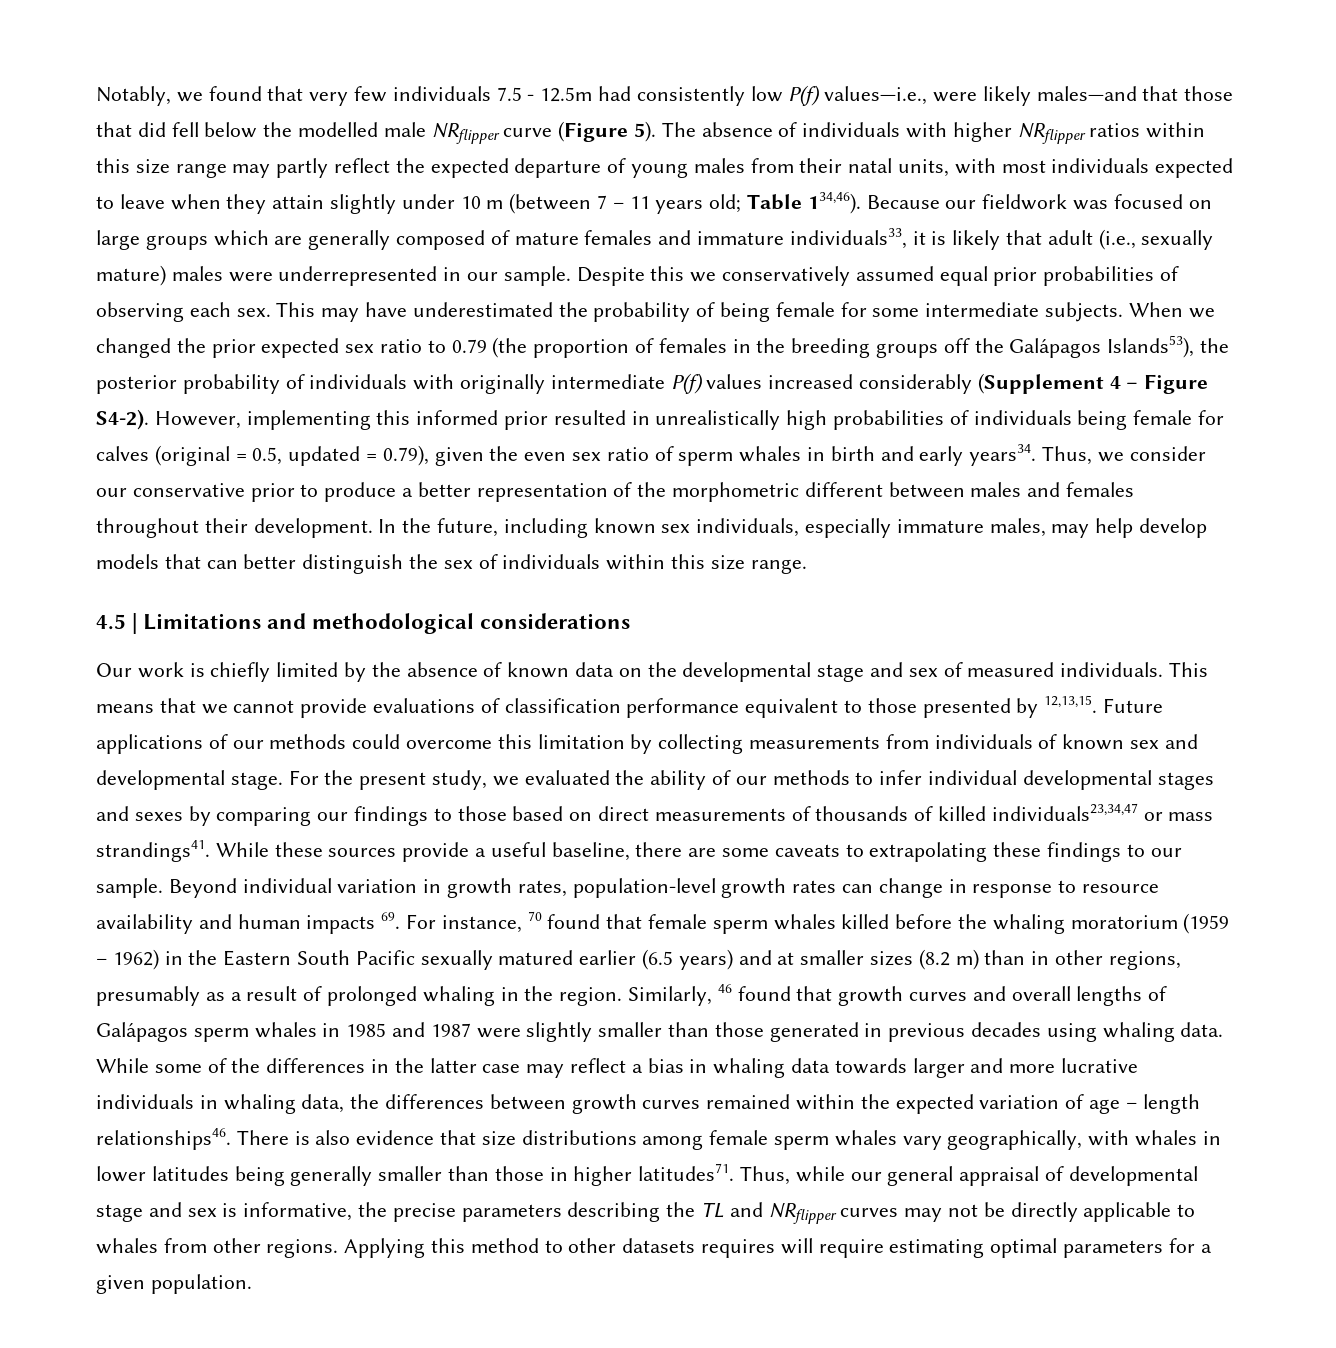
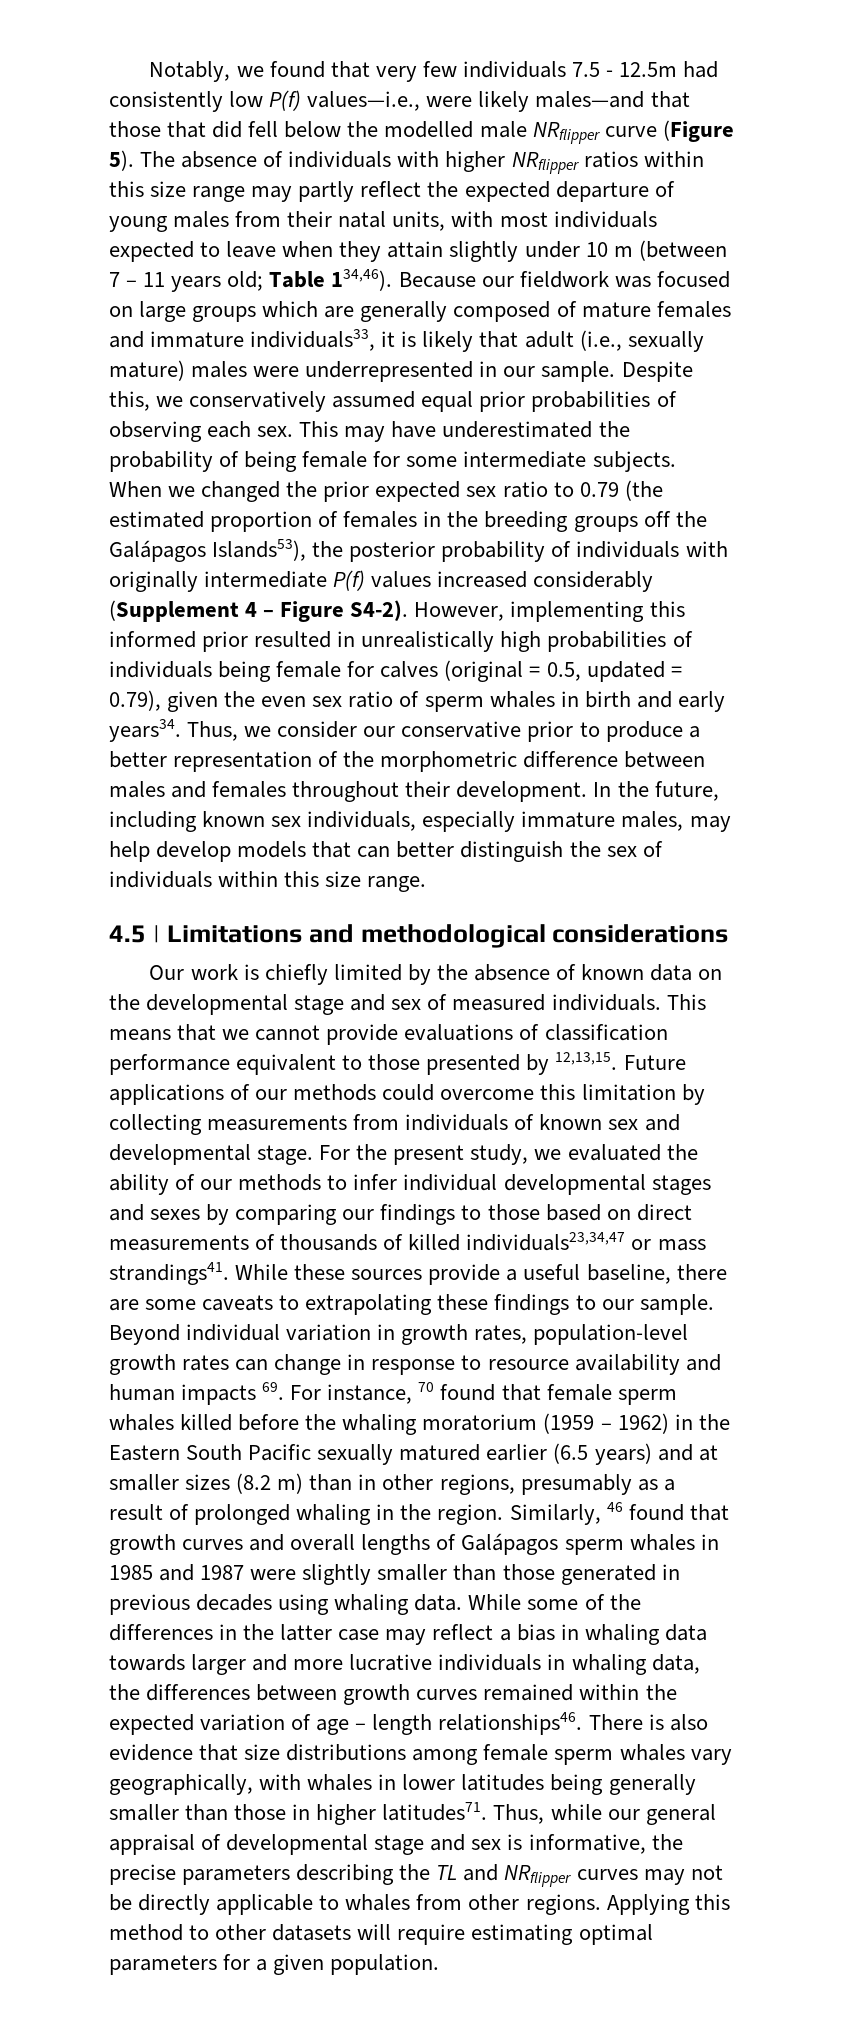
[650,266,685,281] this -> [109,391,150,411] this,
(528, 347) none -> [109,511,204,528] estimated
[804,482,883,497] different -> [523,751,619,768] difference
[701,1239,776,1258] requires -> (352, 1932) none

